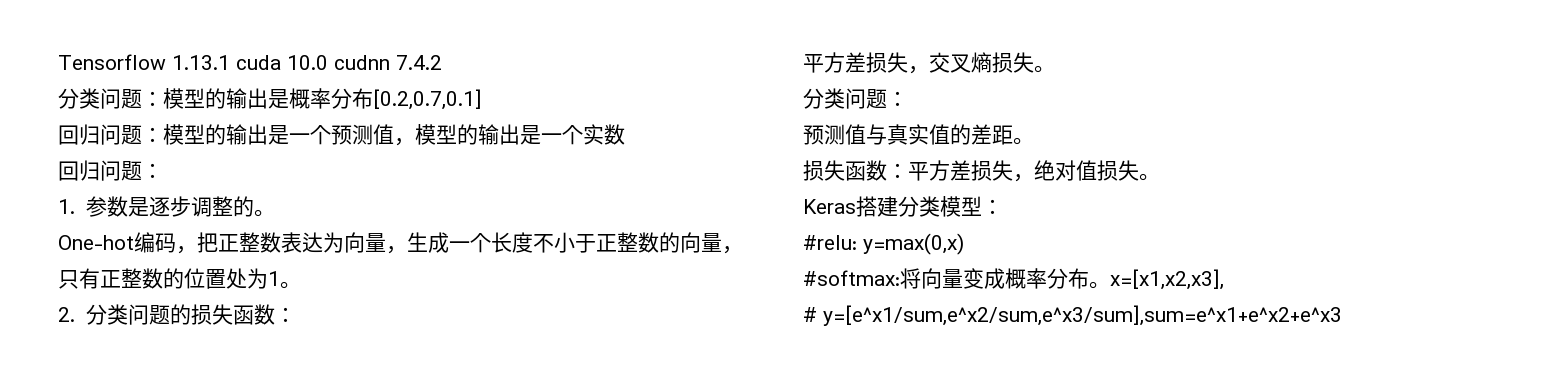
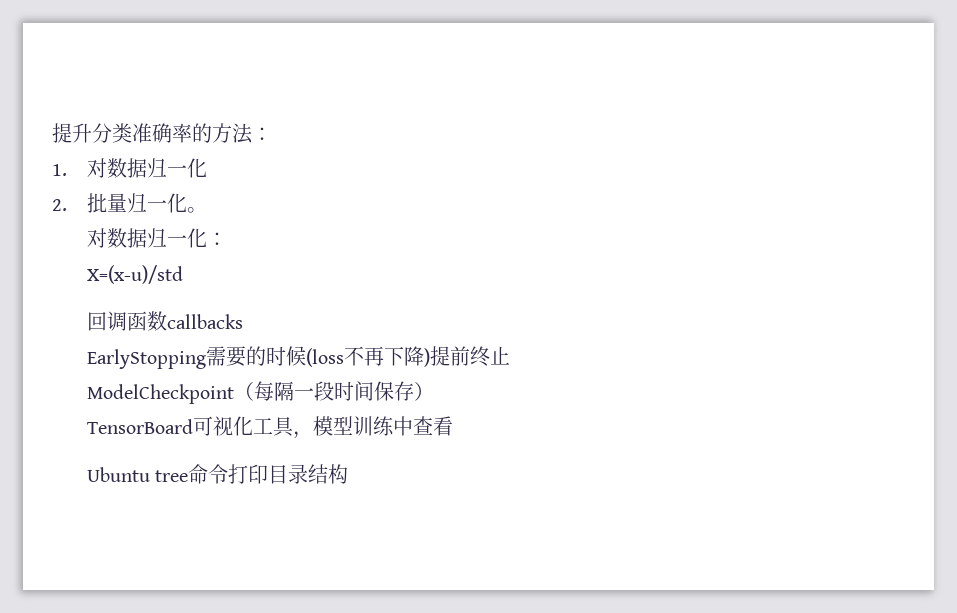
[58,54,442,70] [58,88,482,110] [58,124,625,146] [58,160,163,181] [58,196,275,217] [58,232,743,254] [58,268,301,289] [58,304,296,325] [803,52,1055,74] [803,88,908,109] [803,124,1034,145] [803,160,1160,182] [803,196,1003,217] [803,233,964,255] [803,268,1224,290] [803,305,1342,326] Tensorflow 1.13.1 cuda 10.0 cudnn 7.4.2 // 分类问题：模型的输出是概率分布[0.2,0.7,0.1] // 回归问题：模型的输出是一个预测值，模型的输出是一个实数 // 回归问题： // 1.参数是逐步调整的。 // One-hot编码，把正整数表达为向量，生成一个长度不小于正整数的向量，只有正整数的位置处为1。 // 2.分类问题的损失函数： // 平方差损失，交叉熵损失。 // 分类问题： // 预测值与真实值的差距。 // 损失函数：平方差损失，绝对值损失。 // Keras搭建分类模型： // #relu: y=max(0,x) // #softmax:将向量变成概率分布。x=[x1,x2,x3], // # y=[e^x1/sum,e^x2/sum,e^x3/sum],sum=e^x1+e^x2+e^x3 -> [52,123,272,144] [52,158,208,178] [52,193,208,213] [87,228,228,248] [87,265,184,284] [87,311,244,331] [87,346,511,369] [87,381,435,404] [87,416,454,439] [87,464,349,484] 提升分类准确率的方法： // 1.对数据归一化 // 2.批量归一化。 // 对数据归一化： // X=(x-u)/std // 回调函数callbacks // EarlyStopping需要的时候(loss不再下降)提前终止 // ModelCheckpoint（每隔一段时间保存） // TensorBoard可视化工具，模型训练中查看 // Ubuntu tree命令打印目录结构

